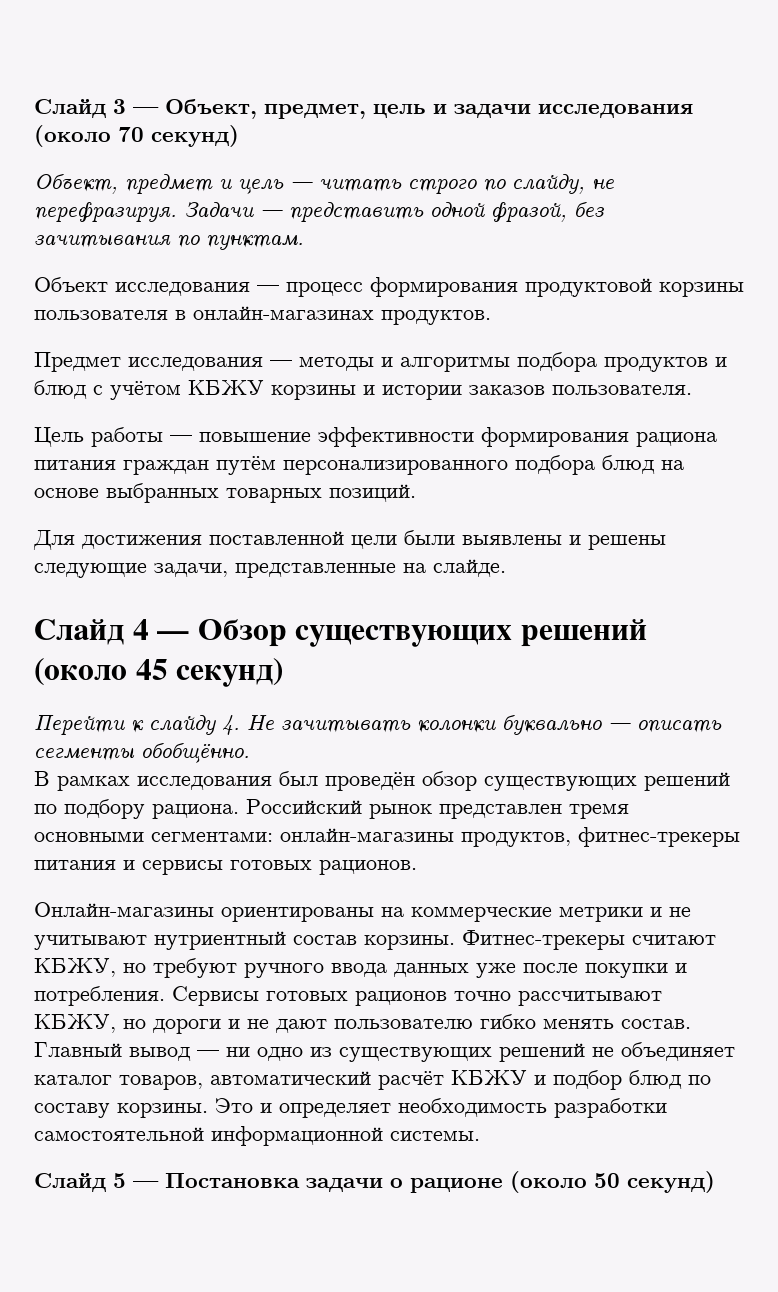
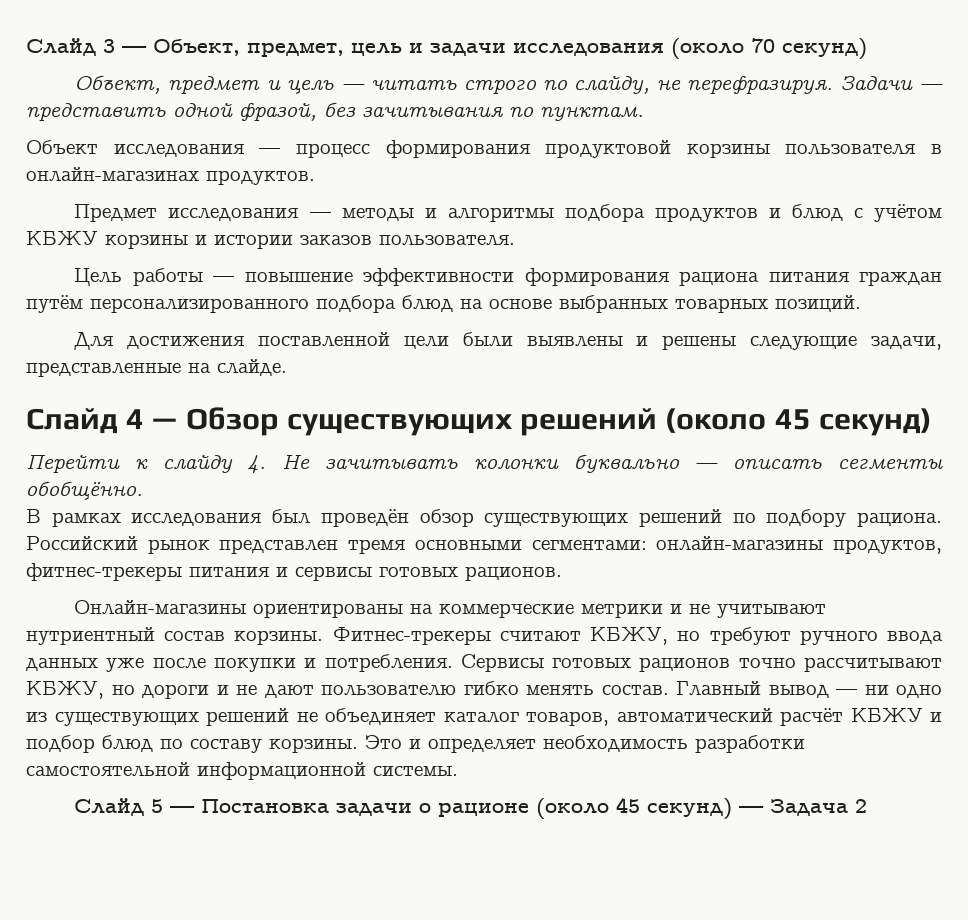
[594,1171,715,1193] 50 секунд) -> [616,797,868,820] 45 секунд) — Задача 2

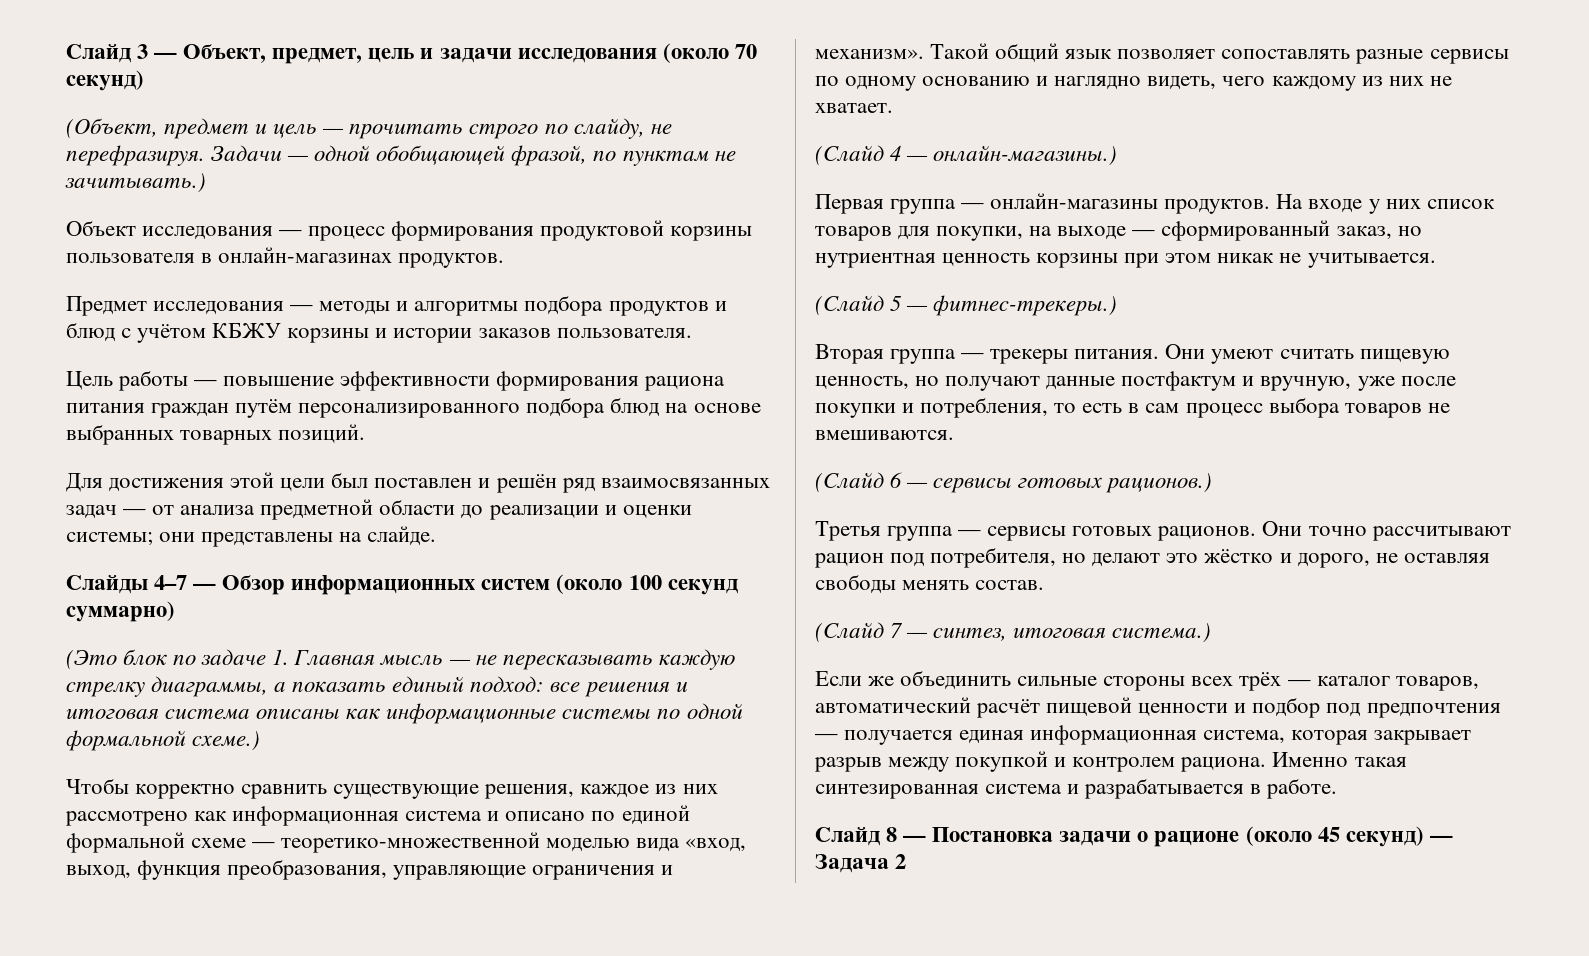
[74,75,162,94] Объект, -> [66,118,158,139] (Объект,
[370,80,457,90] читать -> [349,123,464,139] прочитать
[26,102,644,121] представить одной фразой, без зачитывания по пунктам. -> [314,145,736,166] [65,173,206,193] одной обобщающей фразой, по пунктам не зачитывать.)
[258,332,942,350] [26,359,287,377] [26,407,932,436] [26,454,943,474] [26,481,143,500] [26,509,943,527] [26,536,942,554] [26,563,562,581] [74,600,827,618] [26,627,943,645] [26,654,942,672] [26,681,942,699] [26,708,942,726] [26,735,805,753] [26,762,458,780] [74,798,164,816] поставленной цели были выявлены и решены следующие задачи, представленные на слайде. // Слайд 4 — Обзор существующих решений (около 45 секунд) // Перейти к слайду 4. Не зачитывать колонки буквально — описать сегменты обобщённо. // В рамках исследования был проведён обзор существующих решений по подбору рациона. Российский рынок представлен тремя основными сегментами: онлайн-магазины продуктов, фитнес-трекеры питания и сервисы готовых рационов. // Онлайн-магазины ориентированы на коммерческие метрики и не учитывают нутриентный состав корзины. Фитнес-трекеры считают КБЖУ, но требуют ручного ввода данных уже после покупки и потребления. Сервисы готовых рационов точно рассчитывают КБЖУ, но дороги и не дают пользователю гибко менять состав. Главный вывод — ни одно из существующих решений не объединяет каталог товаров, автоматический расчёт КБЖУ и подбор блюд по составу корзины. Это и определяет необходимость разработки самостоятельной информационной системы. // Слайд 5 -> [230,472,770,493] [66,499,692,520] [66,526,437,547] [66,574,738,595] [66,601,175,622] [66,649,735,670] [66,676,688,697] [66,703,743,724] [66,730,261,751] [66,778,718,799] [65,805,690,826] [66,832,747,853] [66,859,674,880] [815,43,1509,64] [815,76,1452,91] [815,103,893,113] [815,145,1118,166] [815,193,1495,214] [815,220,1422,241] [815,253,1436,268] [815,295,1118,316] [815,344,1450,364] [815,371,1456,391] [815,397,1450,418] [815,430,954,440] [815,472,1213,493] [815,521,1511,541] [814,547,1490,568] [815,574,1045,594] [815,622,1212,643] [815,670,1479,691] [815,697,1501,718] [815,725,1472,745] [814,751,1407,772] [815,778,1338,799] [815,827,898,846] этой цели был поставлен и решён ряд взаимосвязанных задач — от анализа предметной области до реализации и оценки системы; они представлены на слайде. // Слайды 4–7 — Обзор информационных систем (около 100 секунд суммарно) // (Это блок по задаче 1. Главная мысль — не пересказывать каждую стрелку диаграммы, а показать единый подход: все решения и итоговая система описаны как информационные системы по одной формальной схеме.) // Чтобы корректно сравнить существующие решения, каждое из них рассмотрено как информационная система и описано по единой формальной схеме — теоретико-множественной моделью вида «вход, выход, функция преобразования, управляющие ограничения и механизм». Такой общий язык позволяет сопоставлять разные сервисы по одному основанию и наглядно видеть, чего каждому из них не хватает. // (Слайд 4 — онлайн-магазины.) // Первая группа — онлайн-магазины продуктов. На входе у них список товаров для покупки, на выходе — сформированный заказ, но нутриентная ценность корзины при этом никак не учитывается. // (Слайд 5 — фитнес-трекеры.) // Вторая группа — трекеры питания. Они умеют считать пищевую ценность, но получают данные постфактум и вручную, уже после покупки и потребления, то есть в сам процесс выбора товаров не вмешиваются. // (Слайд 6 — сервисы готовых рационов.) // Третья группа — сервисы готовых рационов. Они точно рассчитывают рацион под потребителя, но делают это жёстко и дорого, не оставляя свободы менять состав. // (Слайд 7 — синтез, итоговая система.) // Если же объединить сильные стороны всех трёх — каталог товаров, автоматический расчёт пищевой ценности и подбор под предпочтения — получается единая информационная система, которая закрывает разрыв между покупкой и контролем рациона. Именно такая синтезированная система и разрабатывается в работе. // Слайд 8

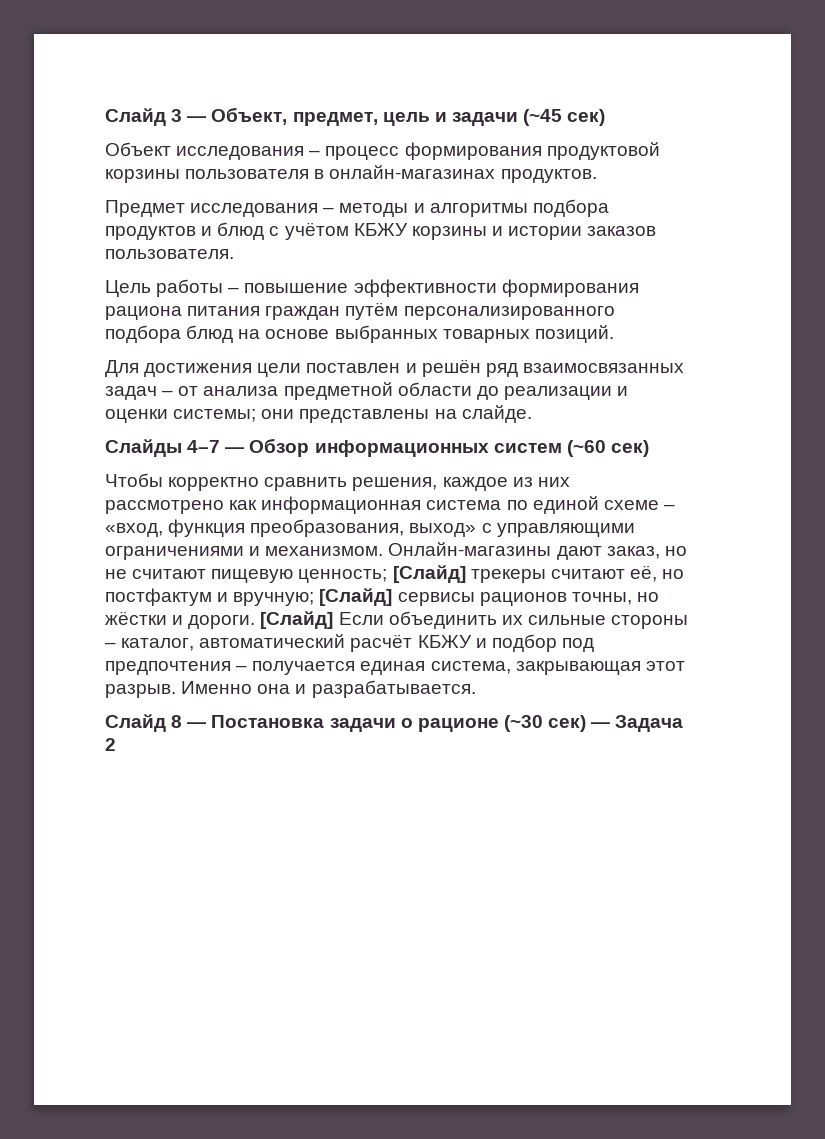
[517,43,757,63] [66,70,144,91] [66,118,672,139] [66,145,736,166] [65,173,206,193] исследования (около 70 секунд) // (Объект, предмет и цель — прочитать строго по слайду, не перефразируя. Задачи — одной обобщающей фразой, по пунктам не зачитывать.) -> [523,109,606,126] (~45 сек)
[279,230,303,236] — -> [309,150,321,156] –
[290,305,314,311] — -> [323,207,335,213] –
[194,380,218,386] — -> [228,287,240,293] –
[230,472,369,492] этой цели был -> [257,363,302,377] цели
[123,509,147,515] — -> [162,390,174,396] –
[556,574,738,595] [66,601,175,622] [66,649,735,670] [66,676,688,697] [66,703,743,724] [66,730,261,751] (около 100 секунд суммарно) // (Это блок по задаче 1. Главная мысль — не пересказывать каждую стрелку диаграммы, а показать единый подход: все решения и итоговая система описаны как информационные системы по одной формальной схеме.) -> [566,440,649,457] (~60 сек)
[333,784,480,799] существующие -> (348, 484) none
[487,805,690,825] [66,832,747,853] [66,859,674,880] [815,43,1509,64] [815,76,1452,91] [815,103,893,113] [815,145,1118,166] [815,193,1495,214] [815,220,1422,241] [815,253,1436,268] [815,295,1118,316] [815,344,1450,364] [815,371,1456,391] [815,397,1450,418] [815,430,954,440] [815,472,1213,493] [815,521,1511,541] [814,547,1490,568] [815,574,1045,594] [815,622,1212,643] [815,670,1479,691] [815,697,1229,718] и описано по единой формальной схеме — теоретико-множественной моделью вида «вход, выход, функция преобразования, управляющие ограничения и механизм». Такой общий язык позволяет сопоставлять разные сервисы по одному основанию и наглядно видеть, чего каждому из них не хватает. // (Слайд 4 — онлайн-магазины.) // Первая группа — онлайн-магазины продуктов. На входе у них список товаров для покупки, на выходе — сформированный заказ, но нутриентная ценность корзины при этом никак не учитывается. // (Слайд 5 — фитнес-трекеры.) // Вторая группа — трекеры питания. Они умеют считать пищевую ценность, но получают данные постфактум и вручную, уже после покупки и потребления, то есть в сам процесс выбора товаров не вмешиваются. // (Слайд 6 — сервисы готовых рационов.) // Третья группа — сервисы готовых рационов. Они точно рассчитывают рацион под потребителя, но делают это жёстко и дорого, не оставляя свободы менять состав. // (Слайд 7 — синтез, итоговая система.) // Если же объединить сильные стороны всех трёх — каталог товаров, автоматический расчёт пищевой ценности -> [506,496,675,514] [105,519,635,537] [105,542,687,560] [105,565,685,583] [105,588,659,606] [105,611,689,629] [105,634,472,652] по единой схеме – «вход, функция преобразования, выход» с управляющими ограничениями и механизмом. Онлайн-магазины дают заказ, но не считают пищевую ценность; [Слайд] трекеры считают её, но постфактум и вручную; [Слайд] сервисы рационов точны, но жёстки и дороги. [Слайд] Если объединить их сильные стороны – каталог, автоматический расчёт КБЖУ
[815,734,838,740] — -> [236,665,248,671] –
[1030,725,1472,745] [814,751,1407,772] [815,778,1338,799] информационная система, которая закрывает разрыв между покупкой и контролем рациона. Именно такая синтезированная система и разрабатывается в работе. -> [430,661,685,675] [105,680,476,698] система, закрывающая этот разрыв. Именно она и разрабатывается.
[1245,826,1424,847] (около 45 секунд) -> [503,715,587,732] (~30 сек)

